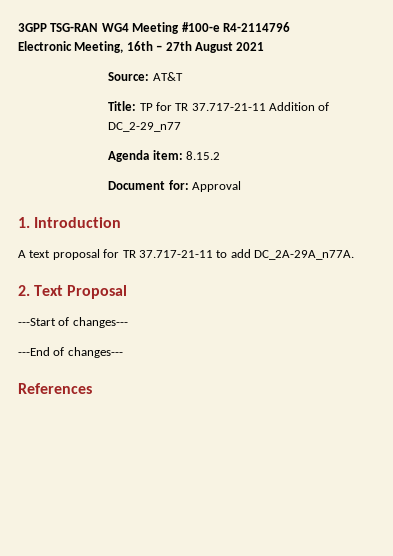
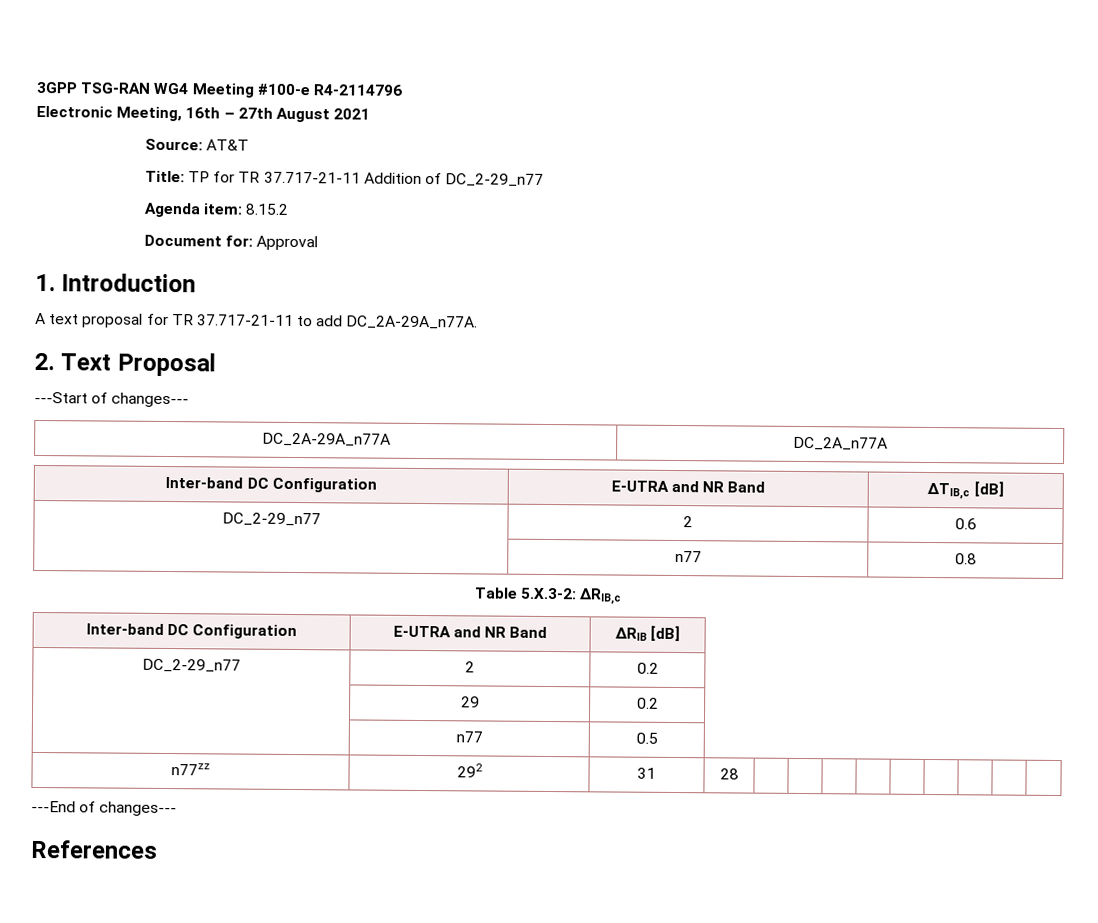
(128, 322) none -> [261,432,391,447] [793,436,888,451] [165,476,377,493] [610,480,766,493] [927,481,1004,500] [221,512,321,527] [683,516,693,528] [954,518,977,530] [674,550,702,563] [954,553,977,565] [473,587,623,605] [85,623,298,640] [392,625,548,638] [614,625,681,642] [142,658,241,673] [465,661,475,673] [636,662,659,674] [460,696,480,708] [636,697,659,709] [455,731,483,743] [635,732,658,744] [171,763,210,776] [456,763,483,778] [637,767,656,779] [719,768,739,780] // DC_2A-29A_n77A | DC_2A_n77A // Inter-band DC Configuration | E-UTRA and NR Band | ΔTIB,c [dB] // DC_2-29_n77 | 2 | 0.6 // | n77 | 0.8 // Table 5.X.3-2: ΔRIB,c // Inter-band DC Configuration | E-UTRA and NR Band | ΔRIB [dB] // DC_2-29_n77 | 2 | 0.2 // | 29 | 0.2 // | n77 | 0.5 // n77zz | 292 | 31 | 28 | | | | | | | | |

